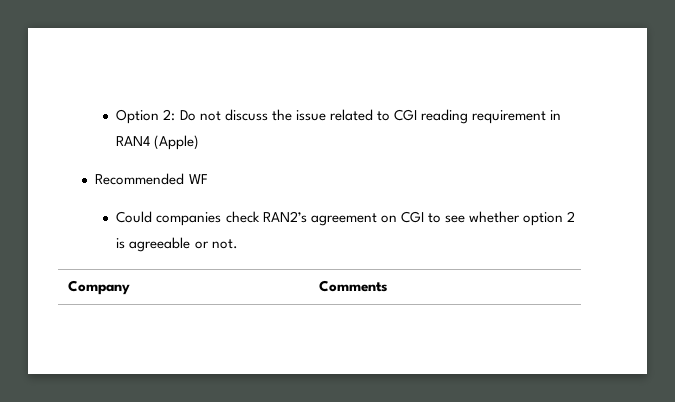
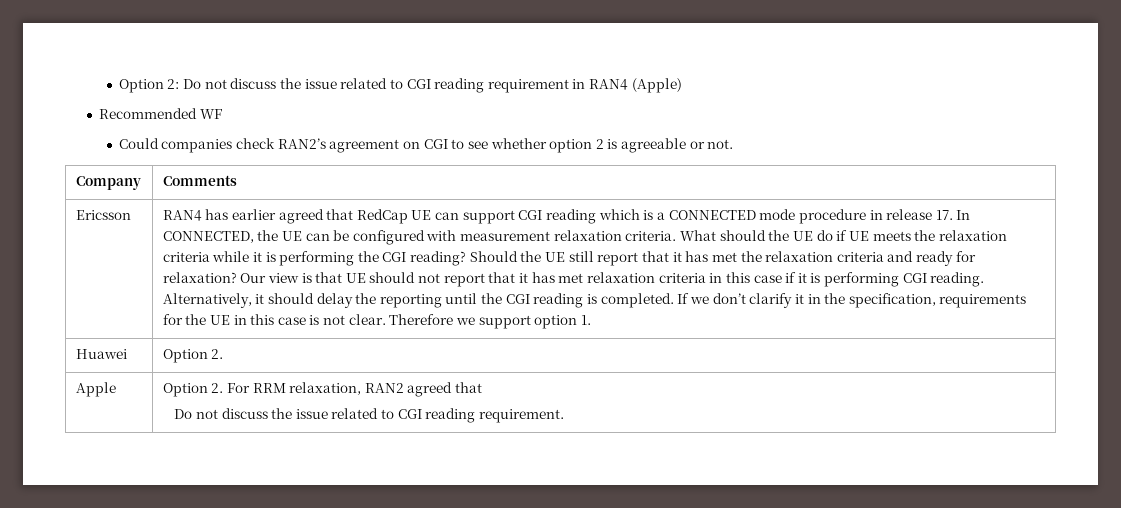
(388, 286) none -> [75,210,131,220] [162,209,971,224] [162,230,1007,245] [162,251,976,266] [162,272,985,287] [162,293,1027,308] [162,314,591,329] [75,349,127,359] [162,349,224,363] [75,382,116,397] [162,382,483,397] [174,408,565,423] // Ericsson | RAN4 has earlier agreed that RedCap UE can support CGI reading which is a CONNECTED mode procedure in release 17. In CONNECTED, the UE can be configured with measurement relaxation criteria. What should the UE do if UE meets the relaxation criteria while it is performing the CGI reading? Should the UE still report that it has met the relaxation criteria and ready for relaxation? Our view is that UE should not report that it has met relaxation criteria in this case if it is performing CGI reading. Alternatively, it should delay the reporting until the CGI reading is completed. If we don’t clarify it in the specification, requirements for the UE in this case is not clear. Therefore we support option 1. // Huawei | Option 2. // Apple | Option 2. For RRM relaxation, RAN2 agreed that // Do not discuss the issue related to CGI reading requirement.

